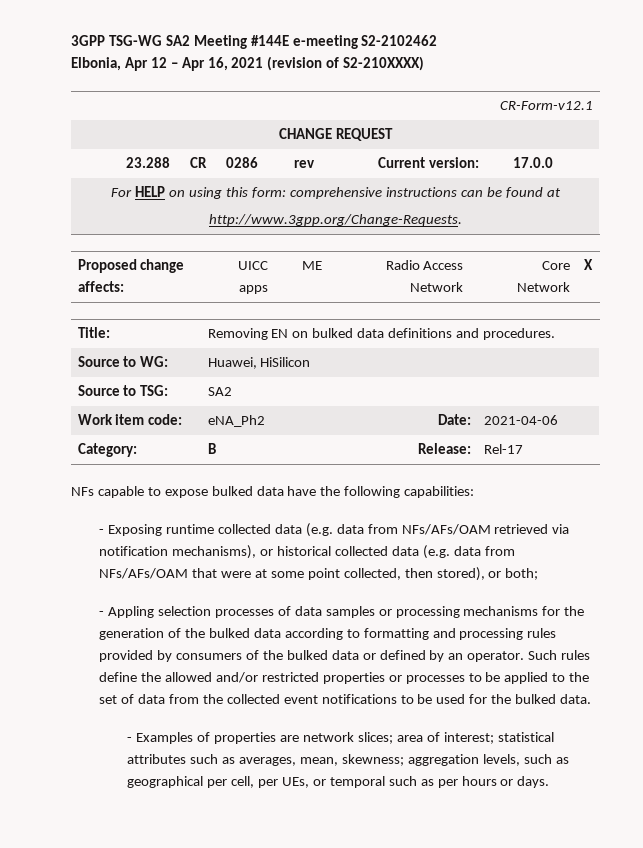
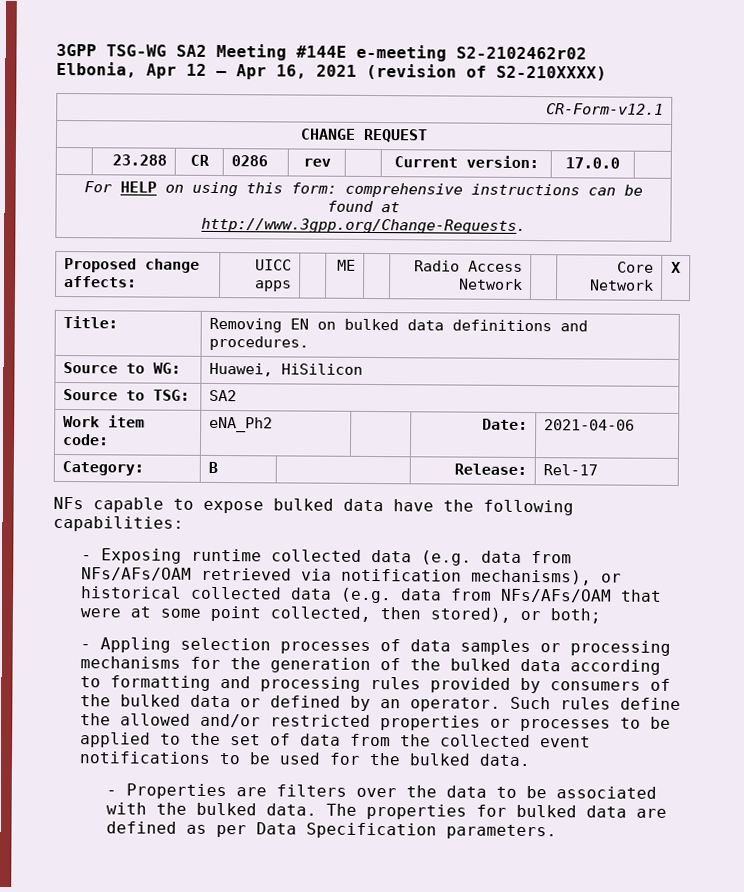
[361,35,438,46] S2-2102462 -> [456,46,587,60] S2-2102462r02
[136,732,554,744] [127,754,569,766] [127,776,550,788] Examples of properties are network slices; area of interest; statistical attributes such as averages, mean, skewness; aggregation levels, such as geographical per cell, per UEs, or temporal such as per hours or days. -> [126,783,658,800] [106,802,668,820] [106,821,558,840] Properties are filters over the data to be associated with the bulked data. The properties for bulked data are defined as per Data Specification parameters.

